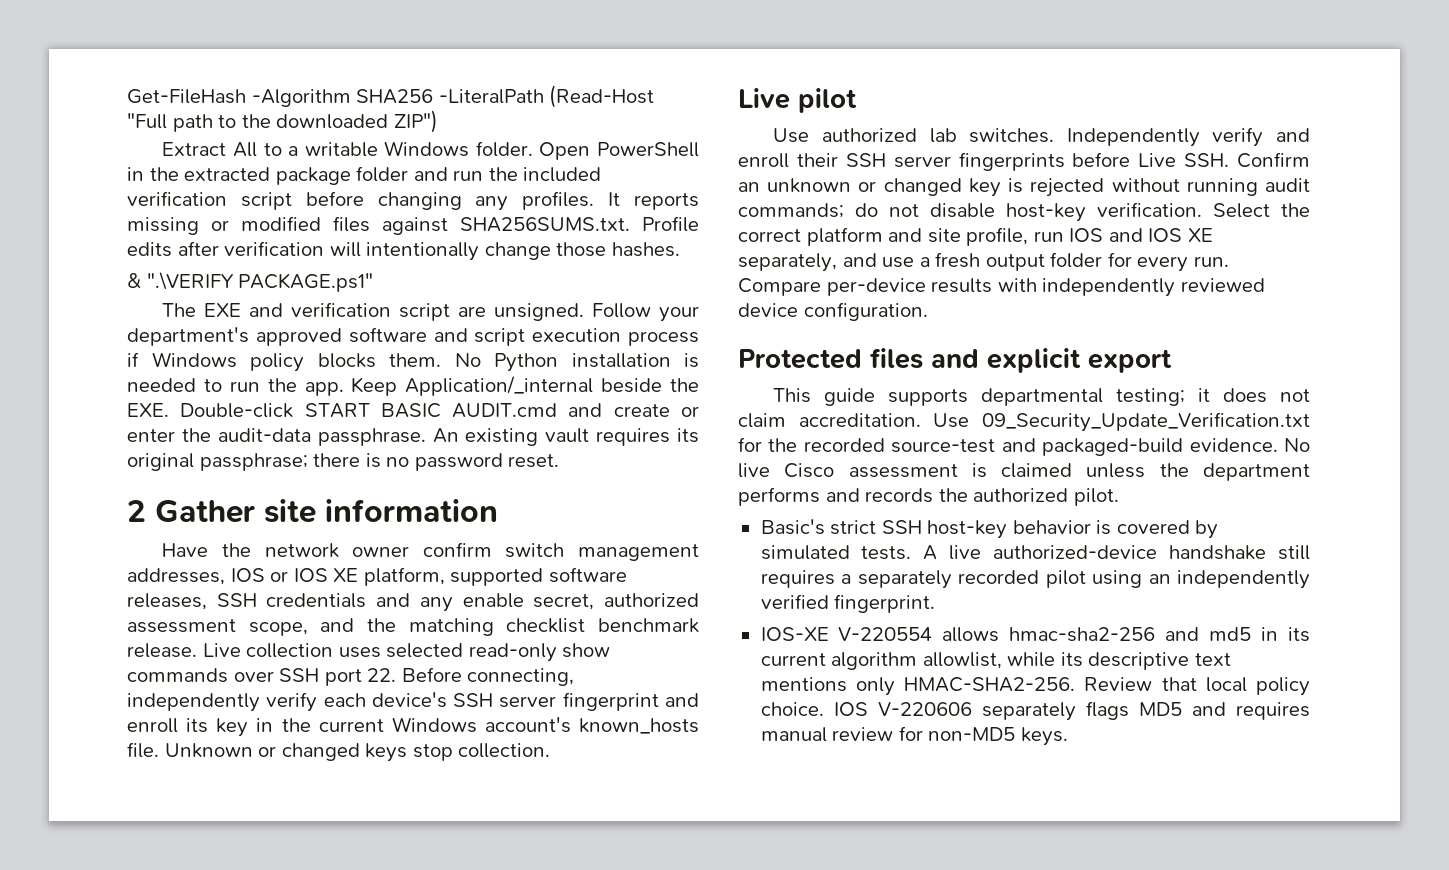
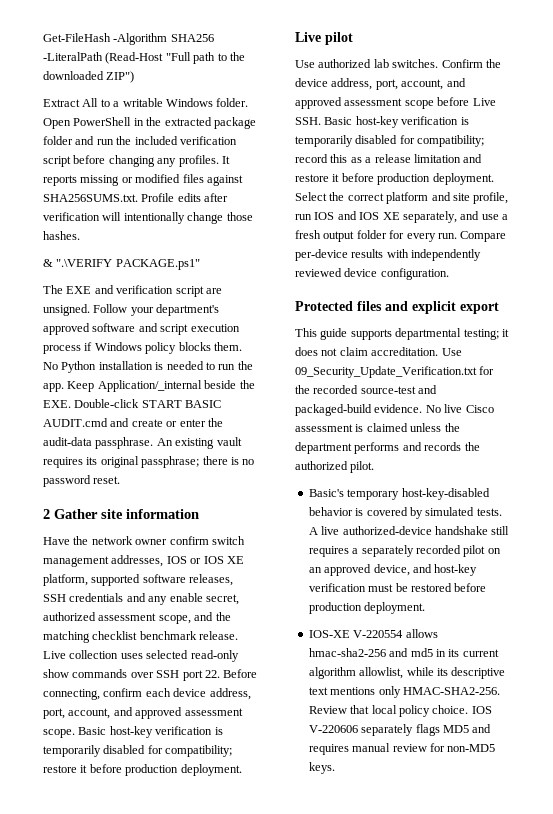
[127,692,699,712] [127,717,699,737] [127,742,551,762] independently verify each device's SSH server fingerprint and enroll its key in the current Windows account's known_hosts file. Unknown or changed keys stop collection. -> [103,688,251,700] [43,707,243,719] [43,726,223,738] [43,745,233,757] [43,764,242,776] confirm each device address, port, account, and approved assessment scope. Basic host-key verification is temporarily disabled for compatibility; restore it before production deployment.
[1066,127,1310,147] [738,152,1310,171] [738,178,1310,197] [738,202,1202,222] Independently verify and enroll their SSH server fingerprints before Live SSH. Confirm an unknown or changed key is rejected without running audit commands; do not disable host-key verification. -> [441,59,501,68] [295,78,466,90] [295,97,496,109] [295,116,469,128] [295,135,485,147] [295,154,483,163] [295,173,494,185] Confirm the device address, port, account, and approved assessment scope before Live SSH. Basic host-key verification is temporarily disabled for compatibility; record this as a release limitation and restore it before production deployment.
[830,520,1008,539] strict SSH host-key -> [347,488,490,500] temporary host-key-disabled
[1092,570,1310,589] [760,594,936,613] using an independently verified fingerprint. -> [487,548,501,554] [308,564,478,576] [308,583,487,592] [308,602,426,614] on an approved device, and host-key verification must be restored before production deployment.

